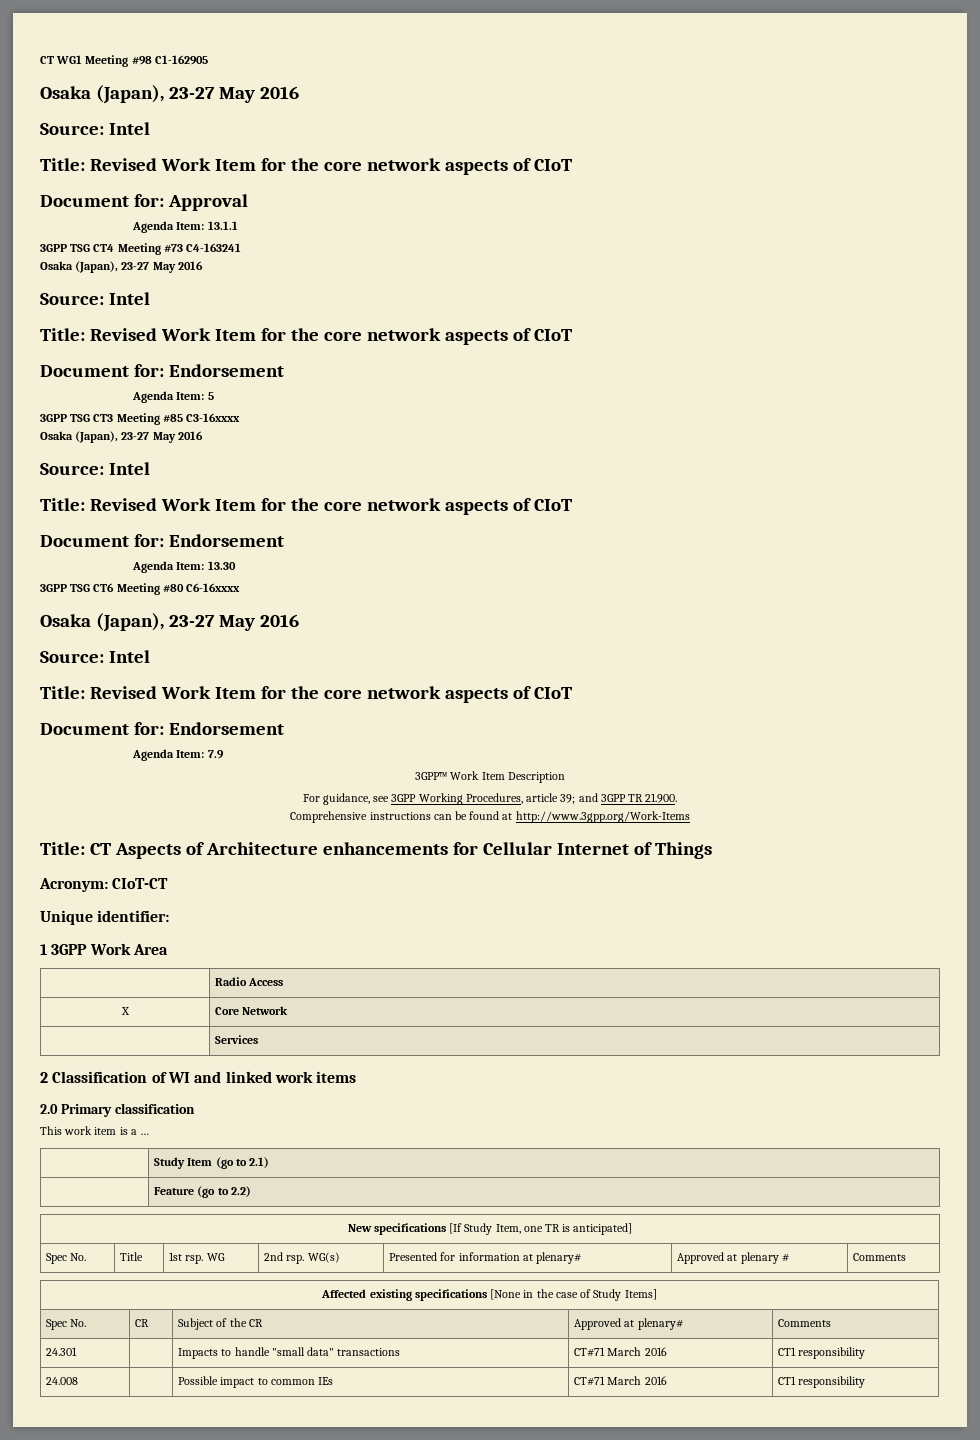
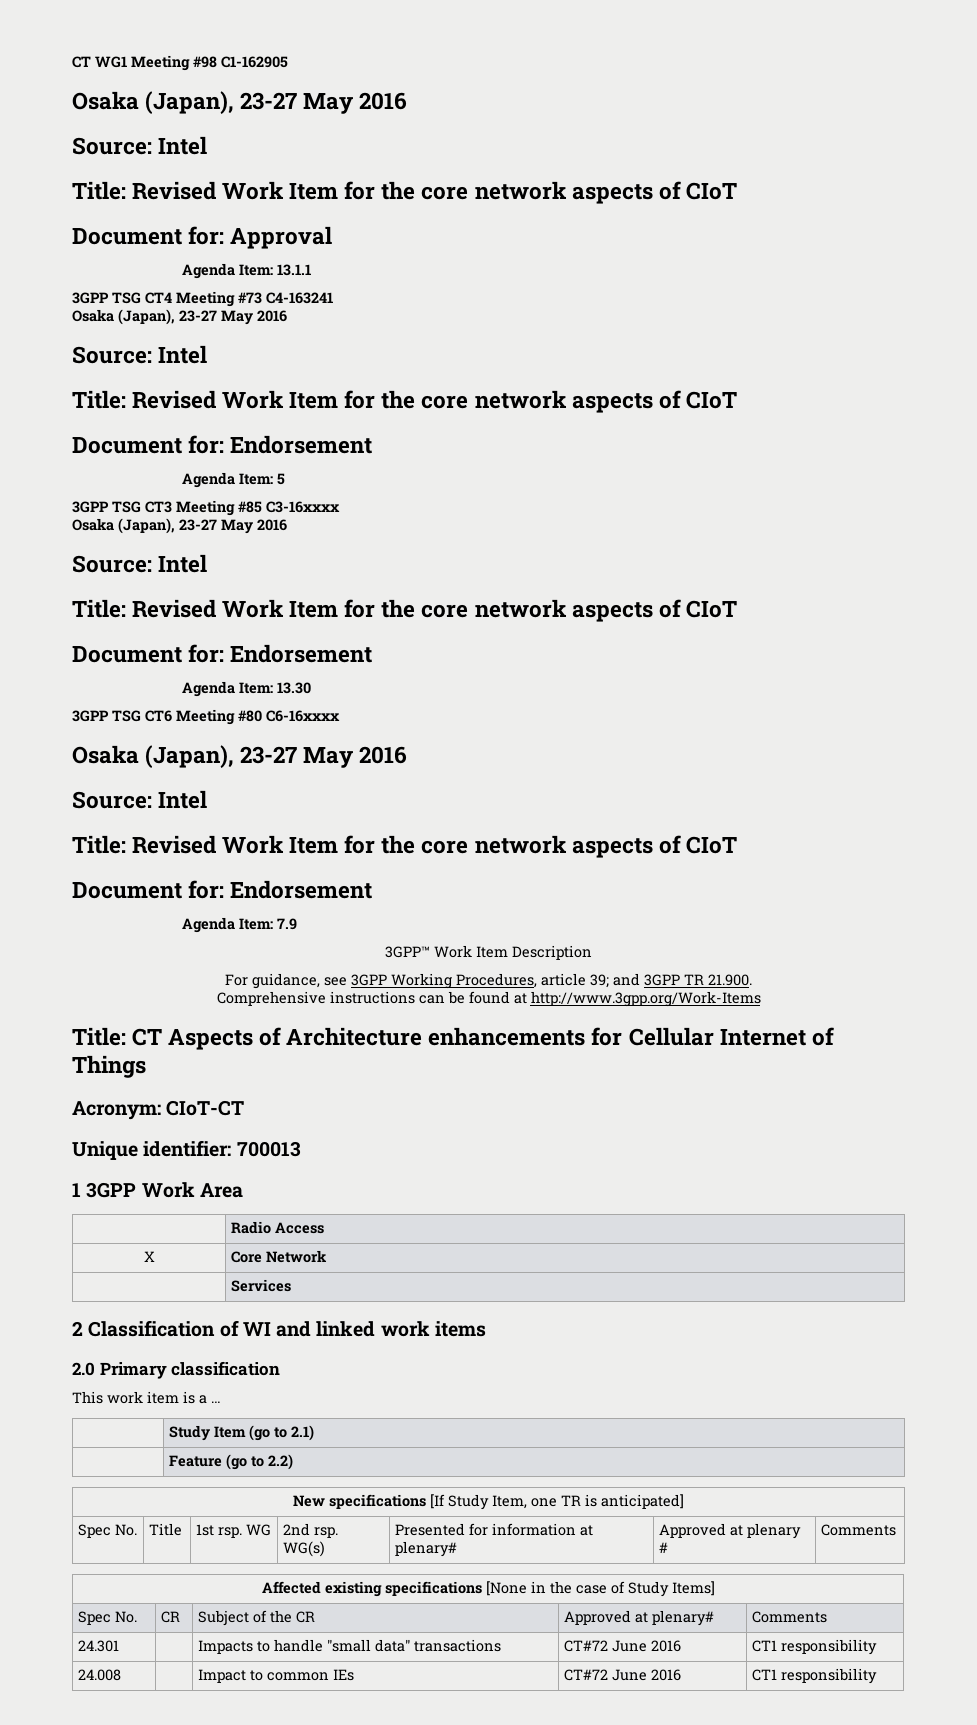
(170, 916) none -> [236,1141,301,1157] 700013
[574,1347,642,1357] CT#71 March -> [564,1640,648,1652] CT#72 June
[178,1376,255,1388] Possible impact -> [198,1669,247,1683] Impact
[574,1376,642,1386] CT#71 March -> [564,1669,648,1681] CT#72 June

